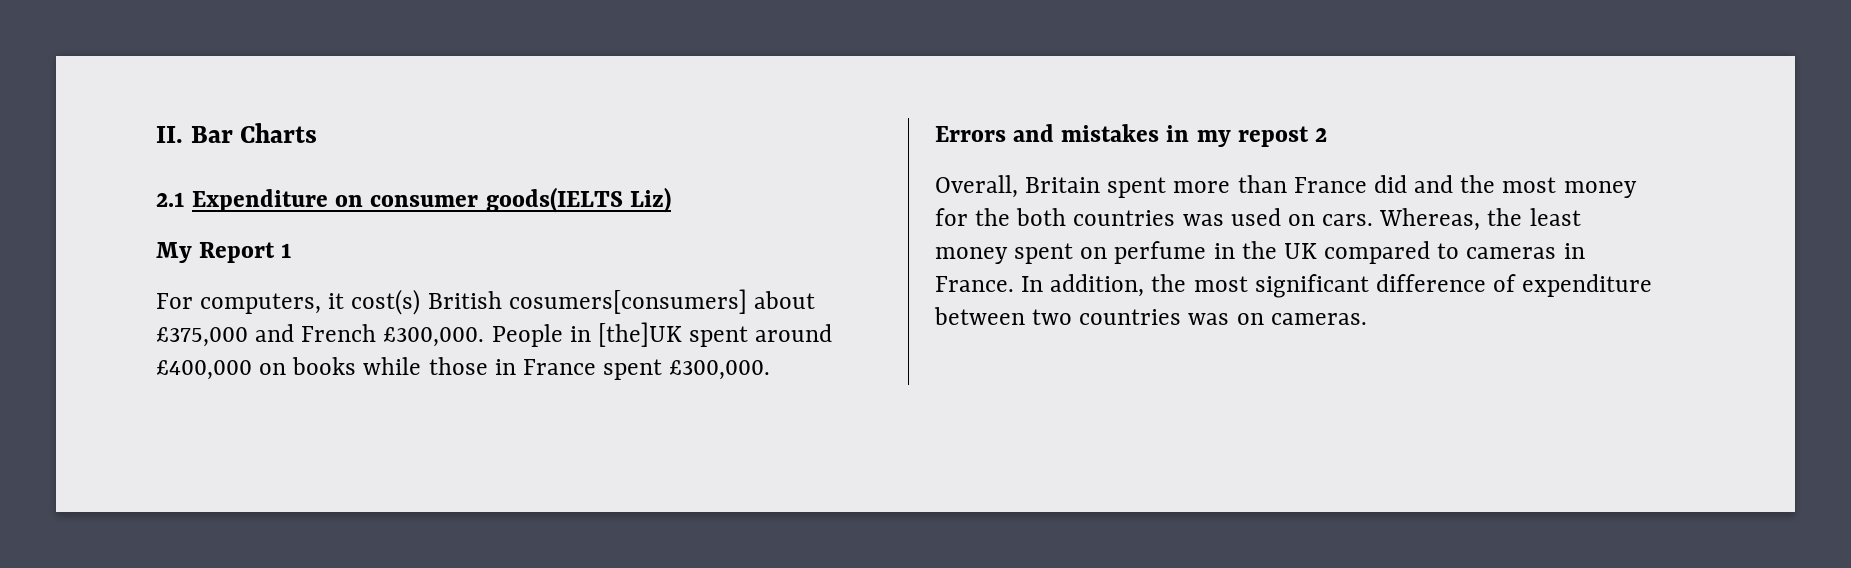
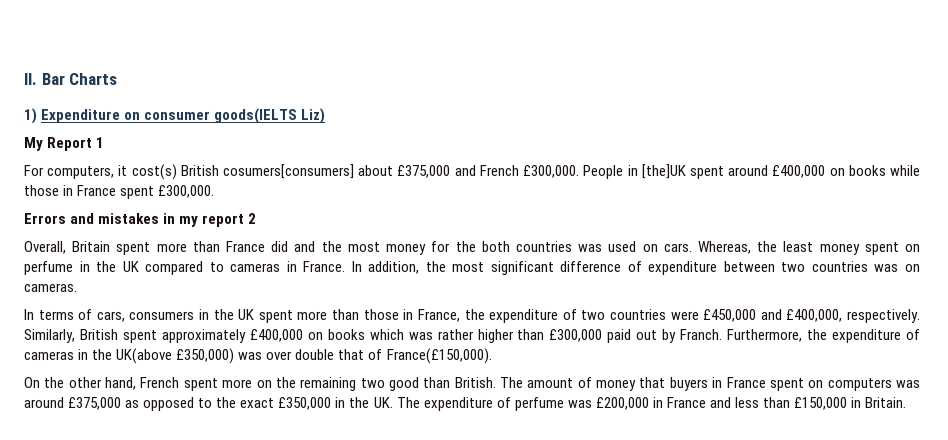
[156,192,185,207] 2.1 -> [24,108,37,124] 1)
[1237,126,1309,147] repost -> [202,214,245,227] report
(1367, 319) none -> [24,309,920,323] [24,329,921,343] [24,348,492,364] [24,377,921,391] [24,397,907,411] // In terms of cars, consumers in the UK spent more than those in France, the expenditure of two countries were £450,000 and £400,000, respectively. Similarly, British spent approximately £400,000 on books which was rather higher than £300,000 paid out by Franch. Furthermore, the expenditure of cameras in the UK(above £350,000) was over double that of France(£150,000). // On the other hand, French spent more on the remaining two good than British. The amount of money that buyers in France spent on computers was around £375,000 as opposed to the exact £350,000 in the UK. The expenditure of perfume was £200,000 in France and less than £150,000 in Britain.

